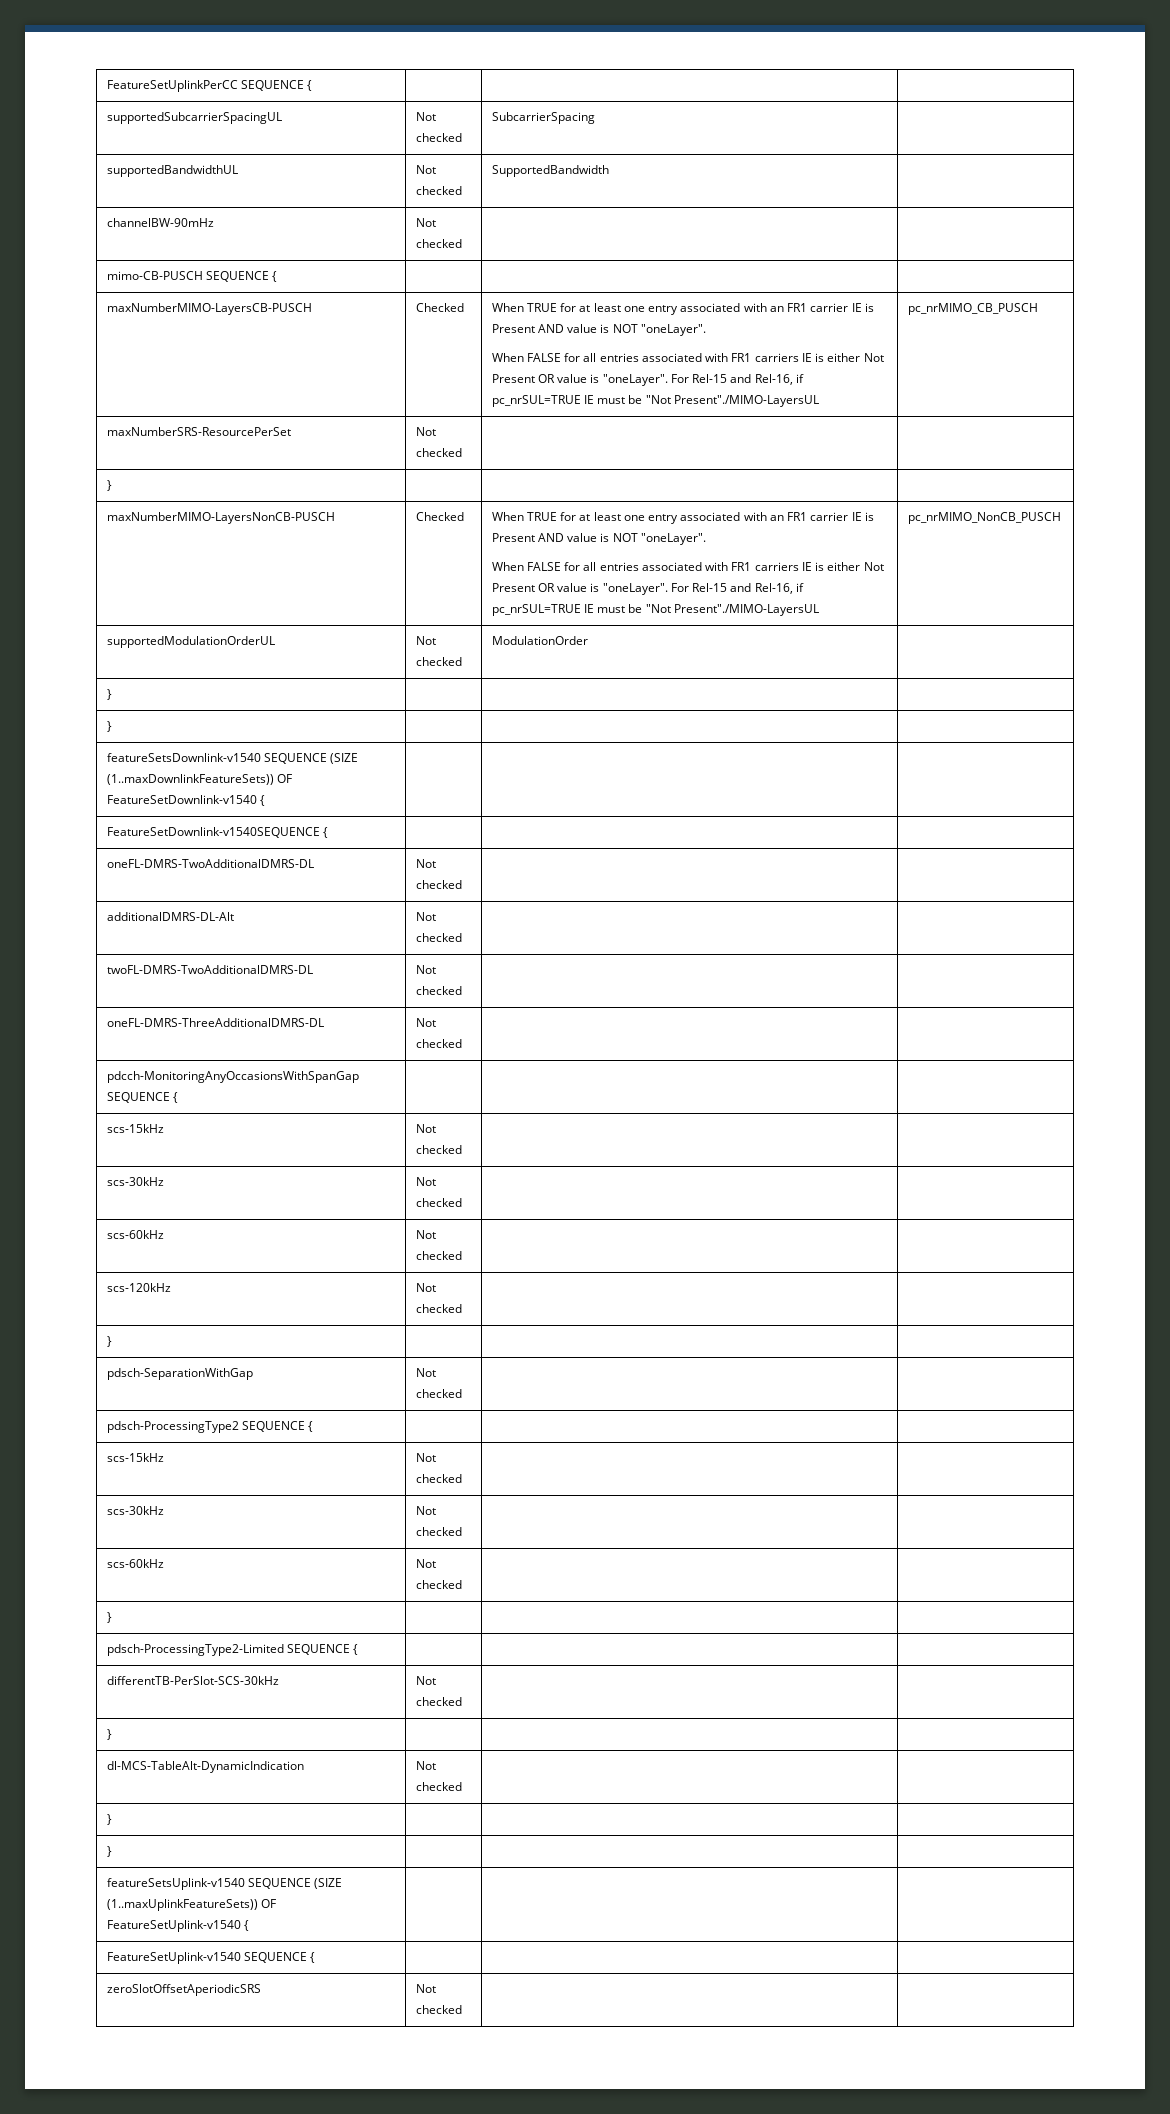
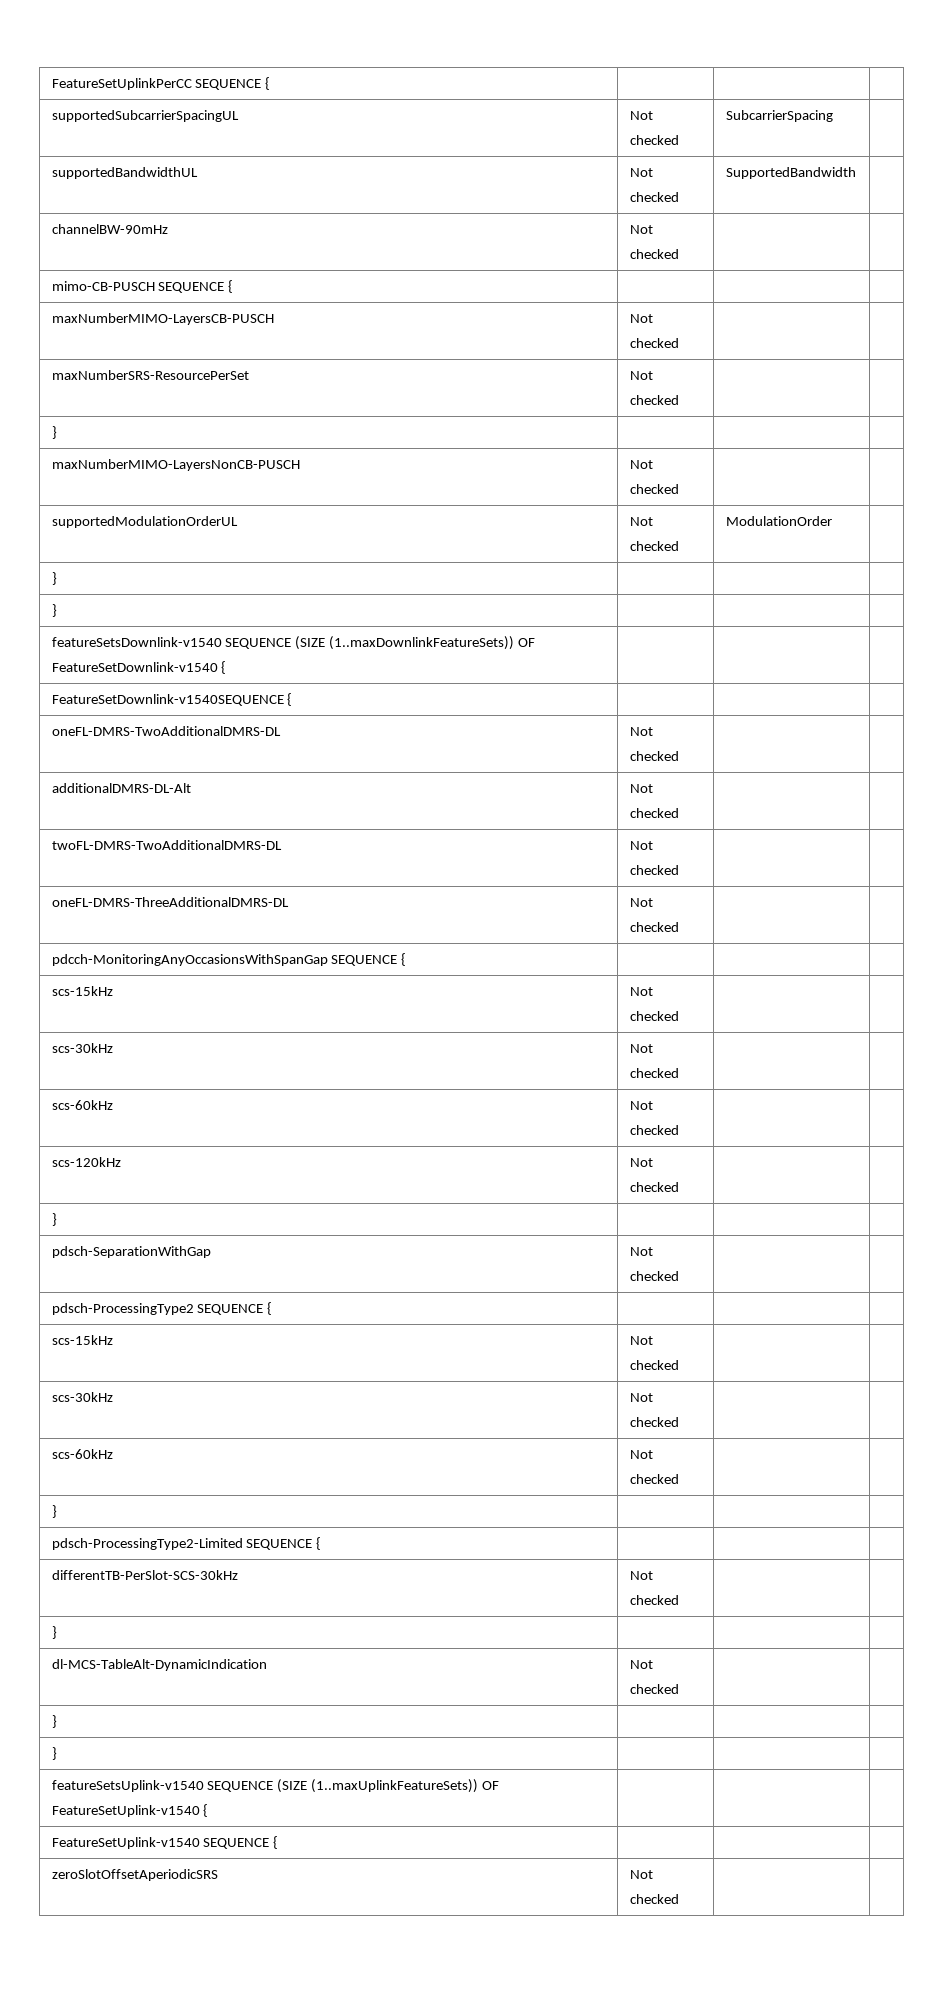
[415,303,464,312] [491,303,874,315] [491,324,706,336] [491,353,884,362] [491,374,804,386] [491,395,819,407] [907,303,1038,315] Checked | When TRUE for at least one entry associated with an FR1 carrier IE is Present AND value is NOT "oneLayer". // When FALSE for all entries associated with FR1 carriers IE is either Not Present OR value is "oneLayer". For Rel-15 and Rel-16, if pc_nrSUL=TRUE IE must be "Not Present"./MIMO-LayersUL | pc_nrMIMO_CB_PUSCH -> [629,314,653,323] [629,338,679,348] Not checked | |
[415,512,464,521] [491,512,874,524] [491,533,706,545] [491,562,884,571] [491,583,804,595] [491,604,819,616] [907,512,1061,524] Checked | When TRUE for at least one entry associated with an FR1 carrier IE is Present AND value is NOT "oneLayer". // When FALSE for all entries associated with FR1 carriers IE is either Not Present OR value is "oneLayer". For Rel-15 and Rel-16, if pc_nrSUL=TRUE IE must be "Not Present"./MIMO-LayersUL | pc_nrMIMO_NonCB_PUSCH -> [629,460,653,469] [629,484,679,494] Not checked | |

